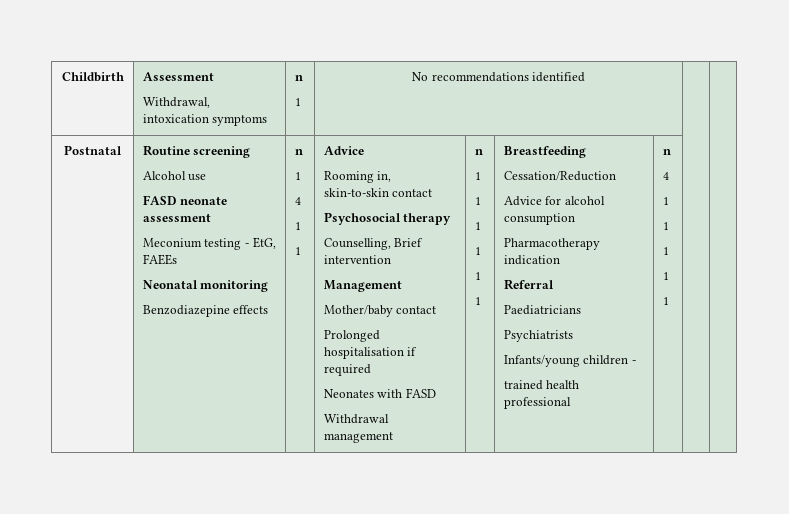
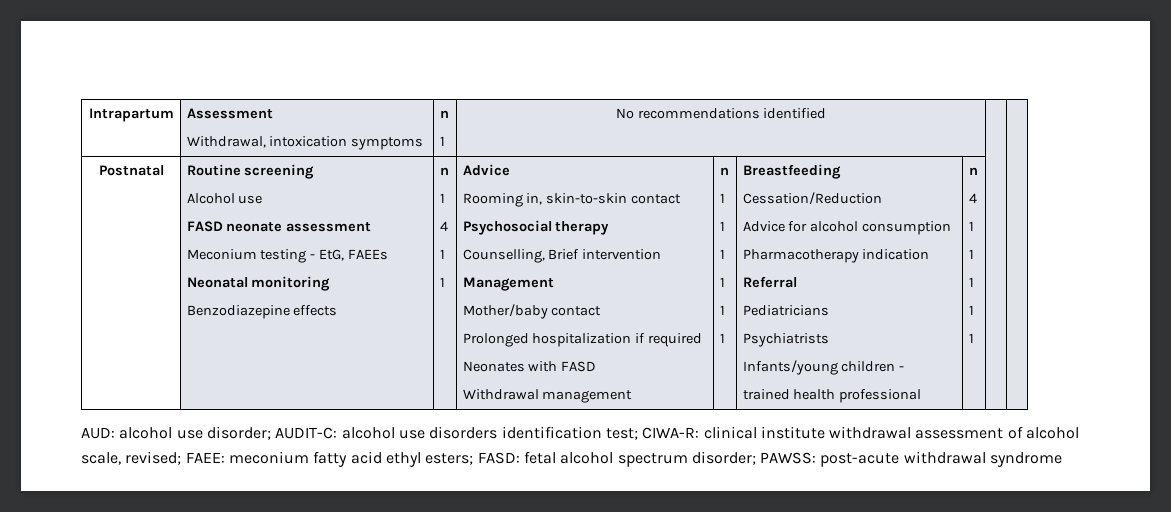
[61,72,124,82] Childbirth -> [88,108,174,122] Intrapartum
[323,347,404,359] hospitalisation -> [532,333,632,347] hospitalization
[503,305,581,315] Paediatricians -> [742,305,829,316] Pediatricians
(669, 301) none -> [81,426,1080,440] [81,451,1063,467] // AUD: alcohol use disorder; AUDIT-C: alcohol use disorders identification test; CIWA-R: clinical institute withdrawal assessment of alcohol scale, revised; FAEE: meconium fatty acid ethyl esters; FASD: fetal alcohol spectrum disorder; PAWSS: post-acute withdrawal syndrome

